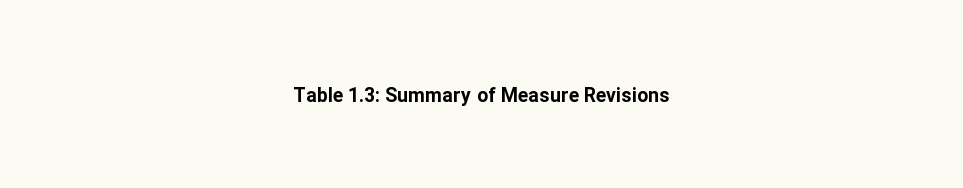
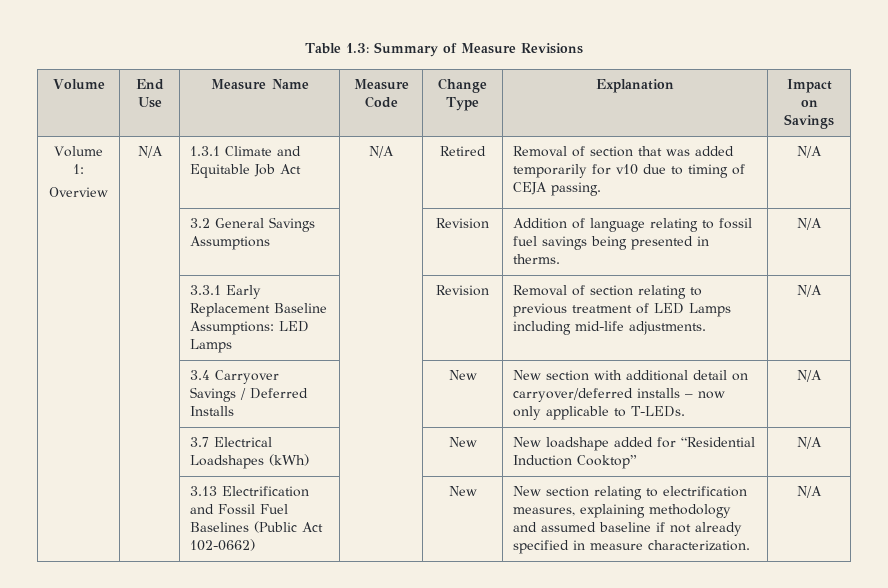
(671, 94) none -> [52,79,105,90] [135,79,164,90] [137,97,162,108] [210,79,309,90] [353,79,409,90] [364,96,398,108] [438,78,487,93] [446,97,479,111] [596,79,674,93] [786,79,832,93] [800,100,818,107] [784,114,834,129] [54,146,104,157] [73,164,84,174] [49,187,108,197] [137,146,163,158] [189,146,301,156] [189,164,301,178] [369,146,394,158] [440,146,486,156] [512,146,734,157] [512,164,745,178] [512,182,601,196] [797,146,822,158] [189,217,315,232] [189,236,270,250] [436,218,489,229] [512,218,752,232] [512,236,709,250] [512,254,560,264] [797,218,822,230] [189,285,261,299] [189,303,327,317] [189,321,309,335] [189,339,232,353] [436,285,489,296] [512,285,702,299] [512,303,731,317] [512,321,706,335] [797,285,822,297] [189,370,279,384] [189,387,308,402] [189,406,234,416] [448,370,477,380] [512,370,748,381] [512,388,725,402] [512,406,685,420] [797,370,822,382] [189,437,272,447] [189,454,309,469] [448,437,477,447] [512,437,755,451] [512,455,637,469] [797,437,822,449] [189,486,309,497] [189,504,288,515] [189,521,323,533] [189,539,255,551] [448,486,477,496] [512,486,747,500] [512,504,731,518] [512,522,742,536] [512,540,750,554] [797,486,822,498] // Volume | End Use | Measure Name | Measure Code | Change Type | Explanation | Impact on Savings // Volume 1: // Overview | N/A | 1.3.1 Climate and Equitable Job Act | N/A | Retired | Removal of section that was added temporarily for v10 due to timing of CEJA passing. | N/A // | | 3.2 General Savings Assumptions | | Revision | Addition of language relating to fossil fuel savings being presented in therms. | N/A // | | 3.3.1 Early Replacement Baseline Assumptions: LED Lamps | | Revision | Removal of section relating to previous treatment of LED Lamps including mid-life adjustments. | N/A // | | 3.4 Carryover Savings / Deferred Installs | | New | New section with additional detail on carryover/deferred installs – now only applicable to T-LEDs. | N/A // | | 3.7 Electrical Loadshapes (kWh) | | New | New loadshape added for “Residential Induction Cooktop” | N/A // | | 3.13 Electrification and Fossil Fuel Baselines (Public Act 102-0662) | | New | New section relating to electrification measures, explaining methodology and assumed baseline if not already specified in measure characterization. | N/A

